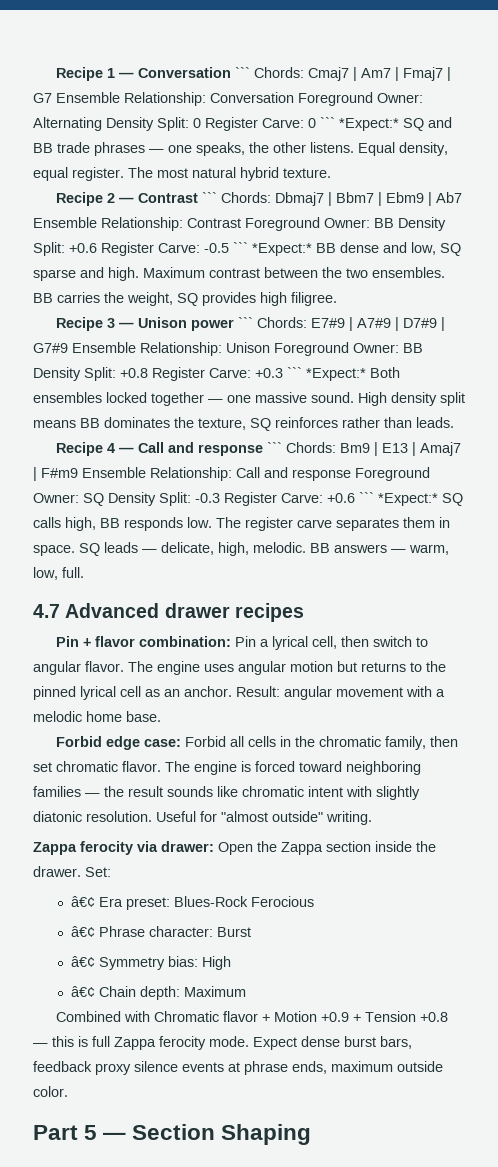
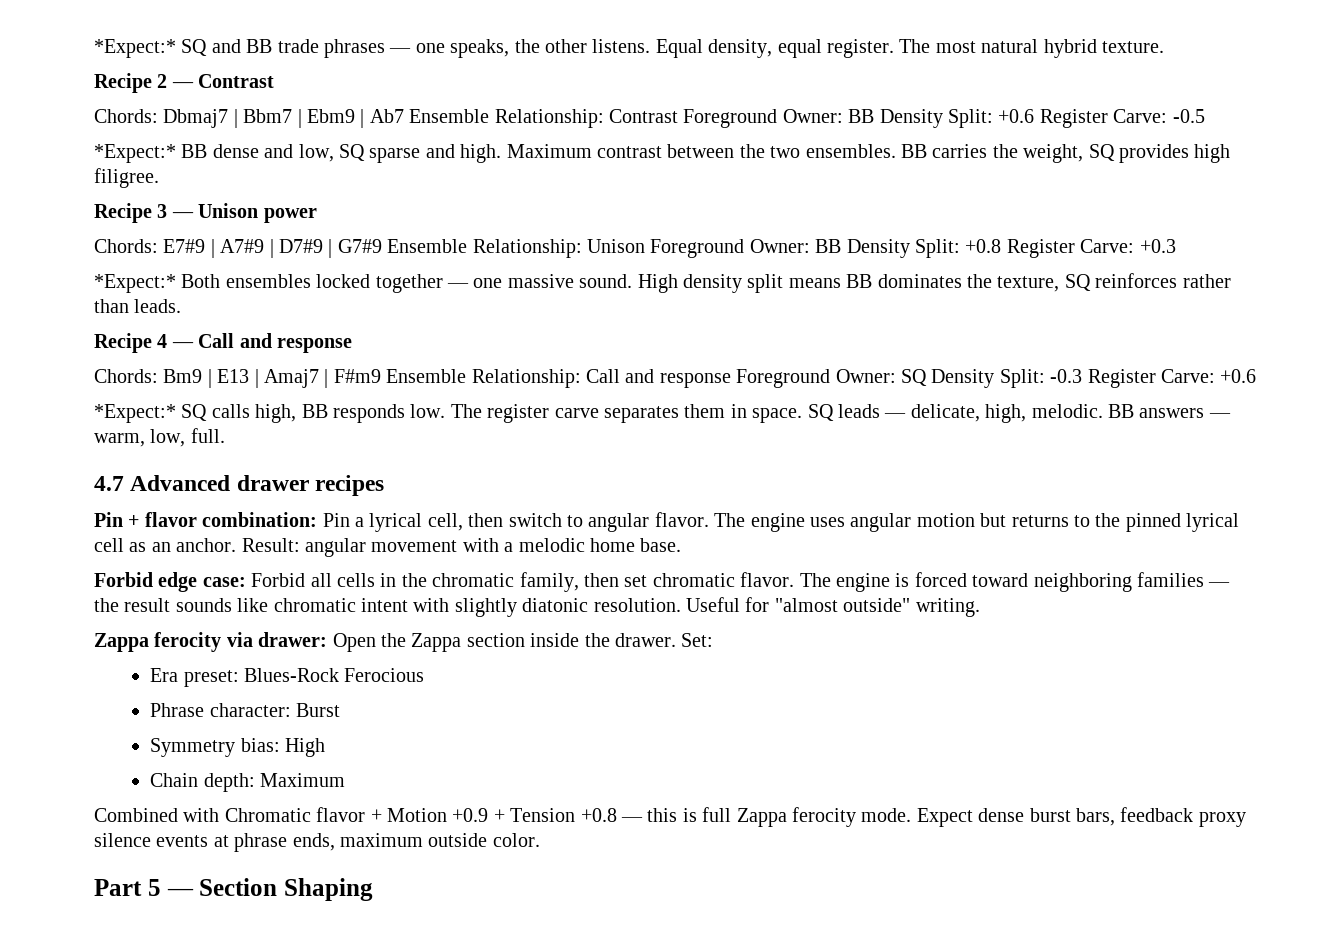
[55,67,451,81] [33,92,423,106] [33,117,335,131] Recipe 1 — Conversation ``` Chords: Cmaj7 | Am7 | Fmaj7 | G7 Ensemble Relationship: Conversation Foreground Owner: Alternating Density Split: 0 Register Carve: 0 ``` -> (94, 48) none
[201,192,217,203] ``` -> (275, 81) //
[233,242,248,253] ``` -> (1205, 116) //
[237,317,253,328] ``` -> (317, 215) //
[287,367,302,378] ``` -> (1176, 246) //
[266,442,282,453] ``` -> (352, 345) //
[359,492,374,503] ``` -> (1257, 376) //
[71,896,96,907] â€¢ -> (714, 640) none
[71,926,96,937] â€¢ -> (425, 675) none
[71,956,96,967] â€¢ -> (340, 710) none
[71,986,96,997] â€¢ -> (325, 747) none

